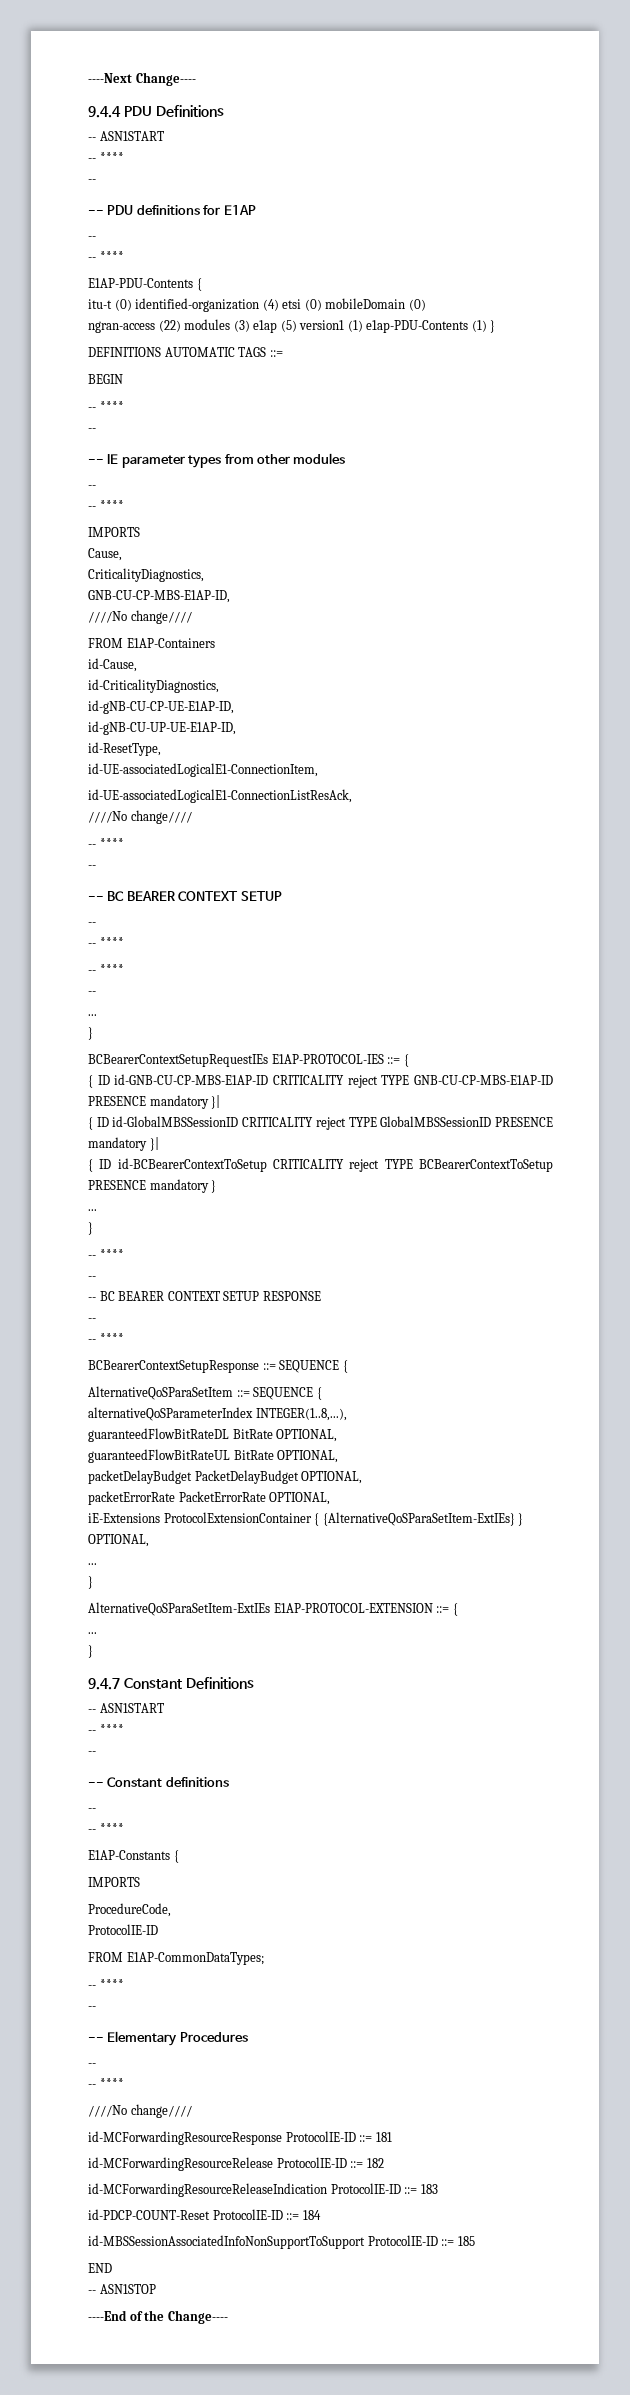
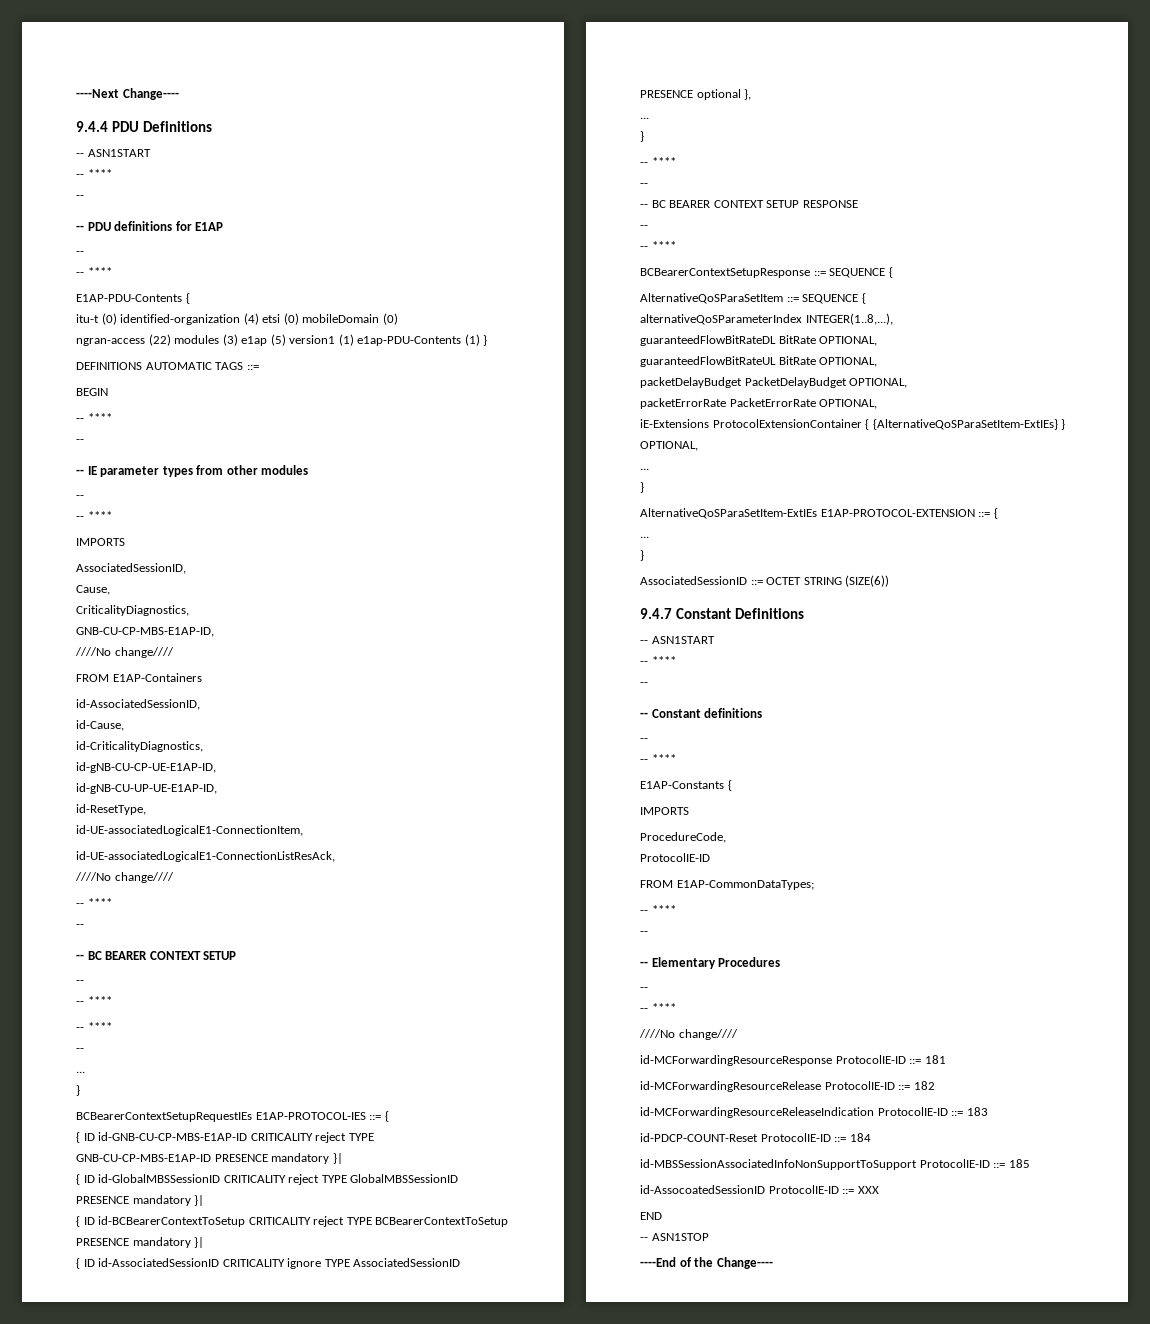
(140, 532) none -> [76,563,186,574] // AssociatedSessionID,
(215, 643) none -> [76,699,200,710] // id-AssociatedSessionID,
[211,1180,217,1193] } -> [194,1237,205,1248] [76,1258,461,1269] [640,89,752,100] }| // { ID id-AssociatedSessionID CRITICALITY ignore TYPE AssociatedSessionID PRESENCE optional },
(93, 1651) none -> [640,575,890,587] // AssociatedSessionID ::= OCTET STRING (SIZE(6))
(475, 2241) none -> [640,1185,879,1194] // id-AssocoatedSessionID ProtocolIE-ID ::= XXX

